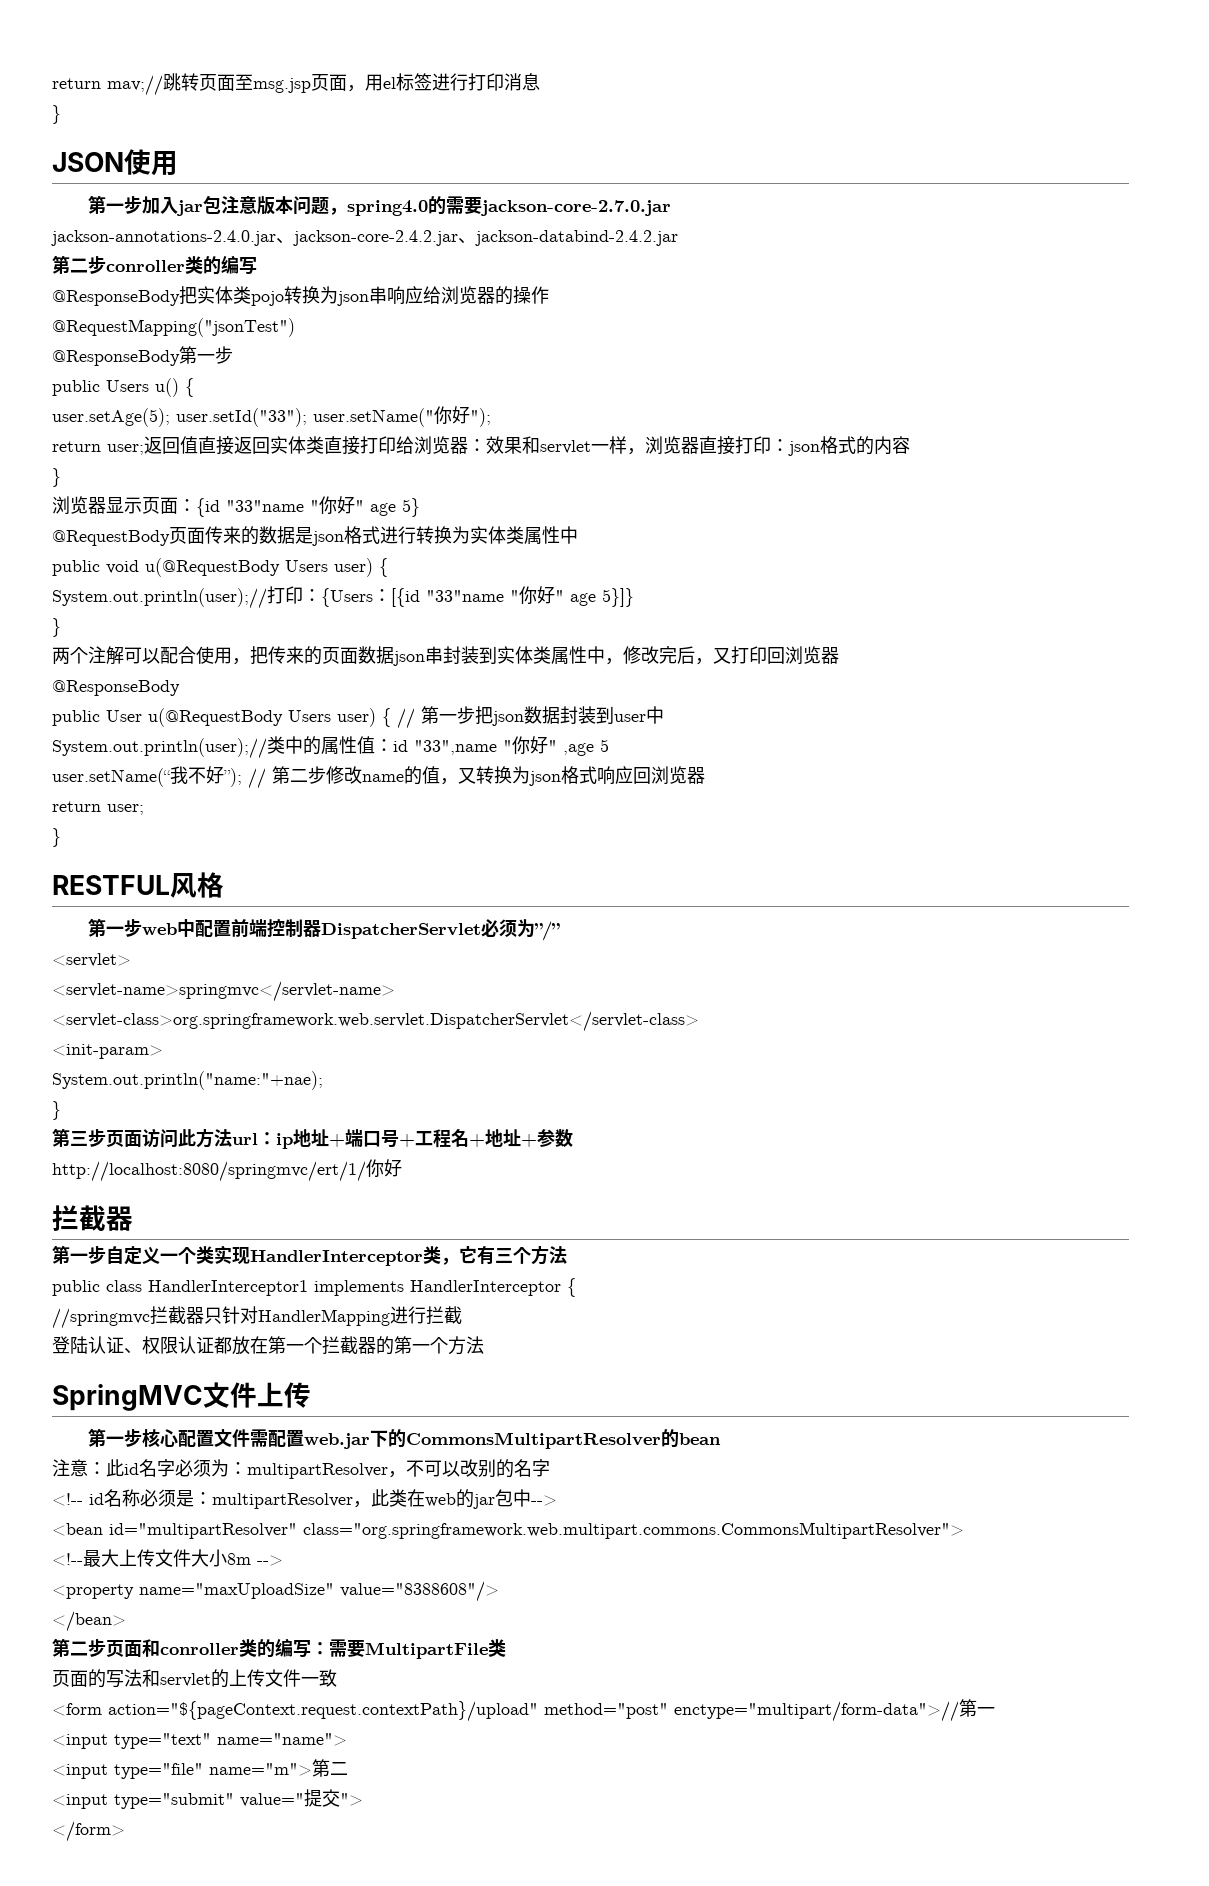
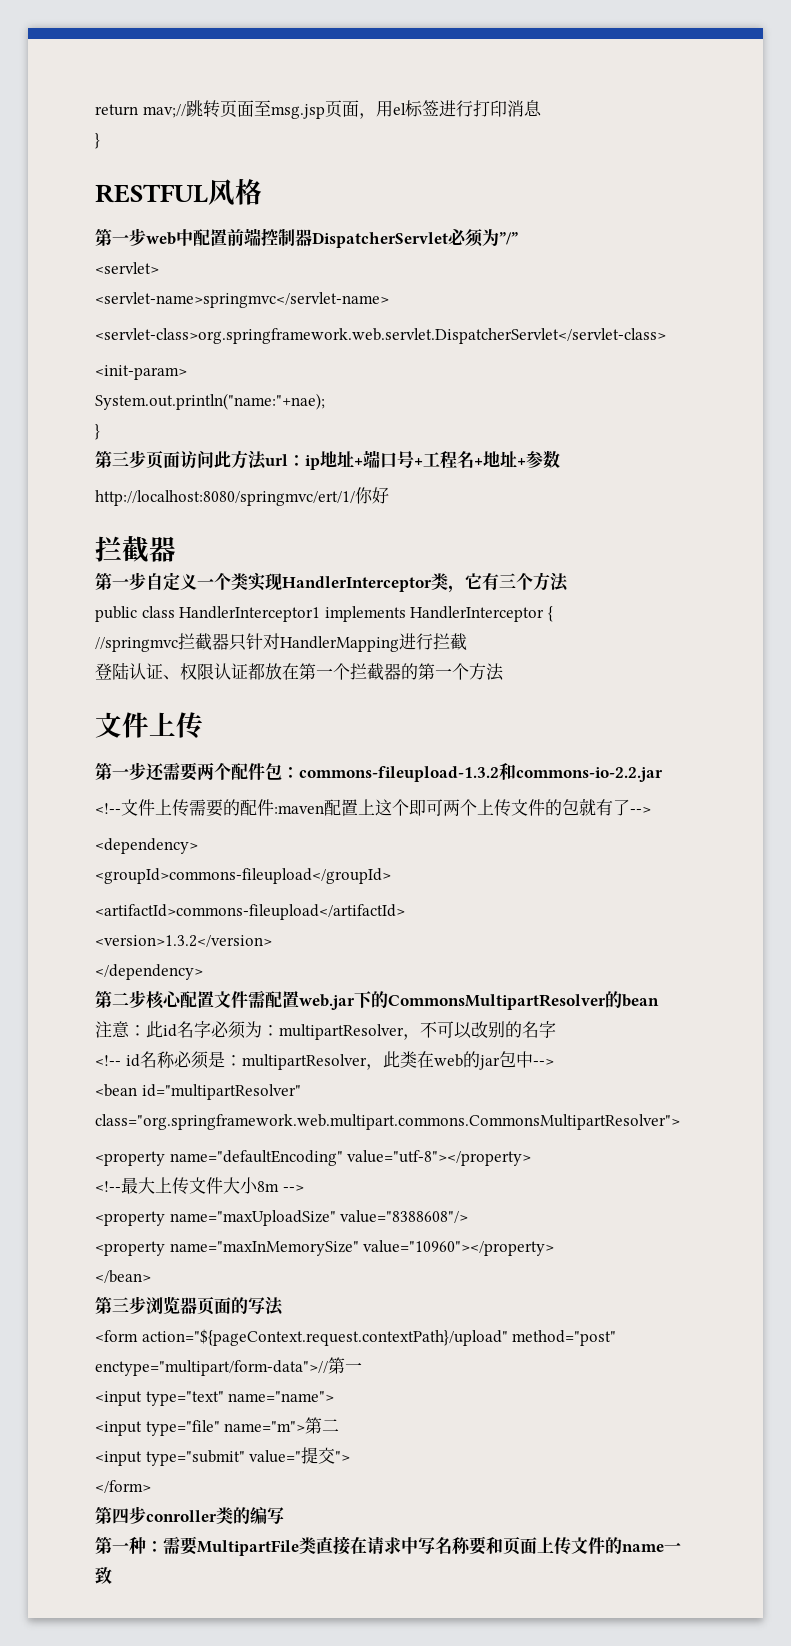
[52,149,178,176] [87,195,671,216] [51,230,678,246] [52,255,257,275] [52,286,549,306] [52,318,295,337] [52,346,233,366] [52,378,194,397] [52,406,491,427] [52,436,910,456] [52,468,61,487] [52,496,420,517] [52,526,578,546] [52,558,388,577] [52,586,634,609] [52,618,61,637] [52,646,839,666] [52,680,180,696] [52,706,664,729] [52,736,609,759] [52,766,705,789] [52,801,144,815] [52,828,61,847] // JSON使用 // 第一步加入jar包注意版本问题，spring4.0的需要jackson-core-2.7.0.jar // jackson-annotations-2.4.0.jar、jackson-core-2.4.2.jar、jackson-databind-2.4.2.jar // 第二步conroller类的编写 // @ResponseBody把实体类pojo转换为json串响应给浏览器的操作 // @RequestMapping("jsonTest") // @ResponseBody第一步 // public Users u() { // user.setAge(5); user.setId("33"); user.setName("你好"); // return user;返回值直接返回实体类直接打印给浏览器：效果和servlet一样，浏览器直接打印：json格式的内容 // } // 浏览器显示页面：{id "33"name "你好" age 5} // @RequestBody页面传来的数据是json格式进行转换为实体类属性中 // public void u(@RequestBody Users user) { // System.out.println(user);//打印：{Users：[{id "33"name "你好" age 5}]} // } // 两个注解可以配合使用，把传来的页面数据json串封装到实体类属性中，修改完后，又打印回浏览器 // @ResponseBody // public User u(@RequestBody Users user) { // 第一步把json数据封装到user中 // System.out.println(user);//类中的属性值：id "33",name "你好" ,age 5 // user.setName(“我不好”); // 第二步修改name的值，又转换为json格式响应回浏览器 // return user; // } -> (100, 141) none
[52,1384,203,1411] SpringMVC -> (504, 672) none
(142, 1438) none -> [146,762,663,782] [95,798,651,817] [95,838,198,854] [95,868,391,884] [95,904,405,920] [95,935,272,947] [95,964,203,980] [95,990,146,1008] 还需要两个配件包：commons-fileupload-1.3.2和commons-io-2.2.jar // <!--文件上传需要的配件:maven配置上这个即可两个上传文件的包就有了--> // <dependency> // <groupId>commons-fileupload</groupId> // <artifactId>commons-fileupload</artifactId> // <version>1.3.2</version> // </dependency> // 第二步
(964, 1530) none -> [95,1150,532,1166] // <property name="defaultEncoding" value="utf-8"></property>
(499, 1591) none -> [95,1240,555,1256] // <property name="maxInMemorySize" value="10960"></property>
[70,1638,506,1659] [52,1669,337,1688] 二步页面和conroller类的编写：需要MultipartFile类 // 页面的写法和servlet的上传文件一致 -> [112,1296,284,1316] 三步浏览器页面的写法
(125, 1831) none -> [95,1506,284,1524] [95,1536,681,1556] [95,1567,112,1584] // 第四步conroller类的编写 // 第一种：需要MultipartFile类直接在请求中写名称要和页面上传文件的name一致

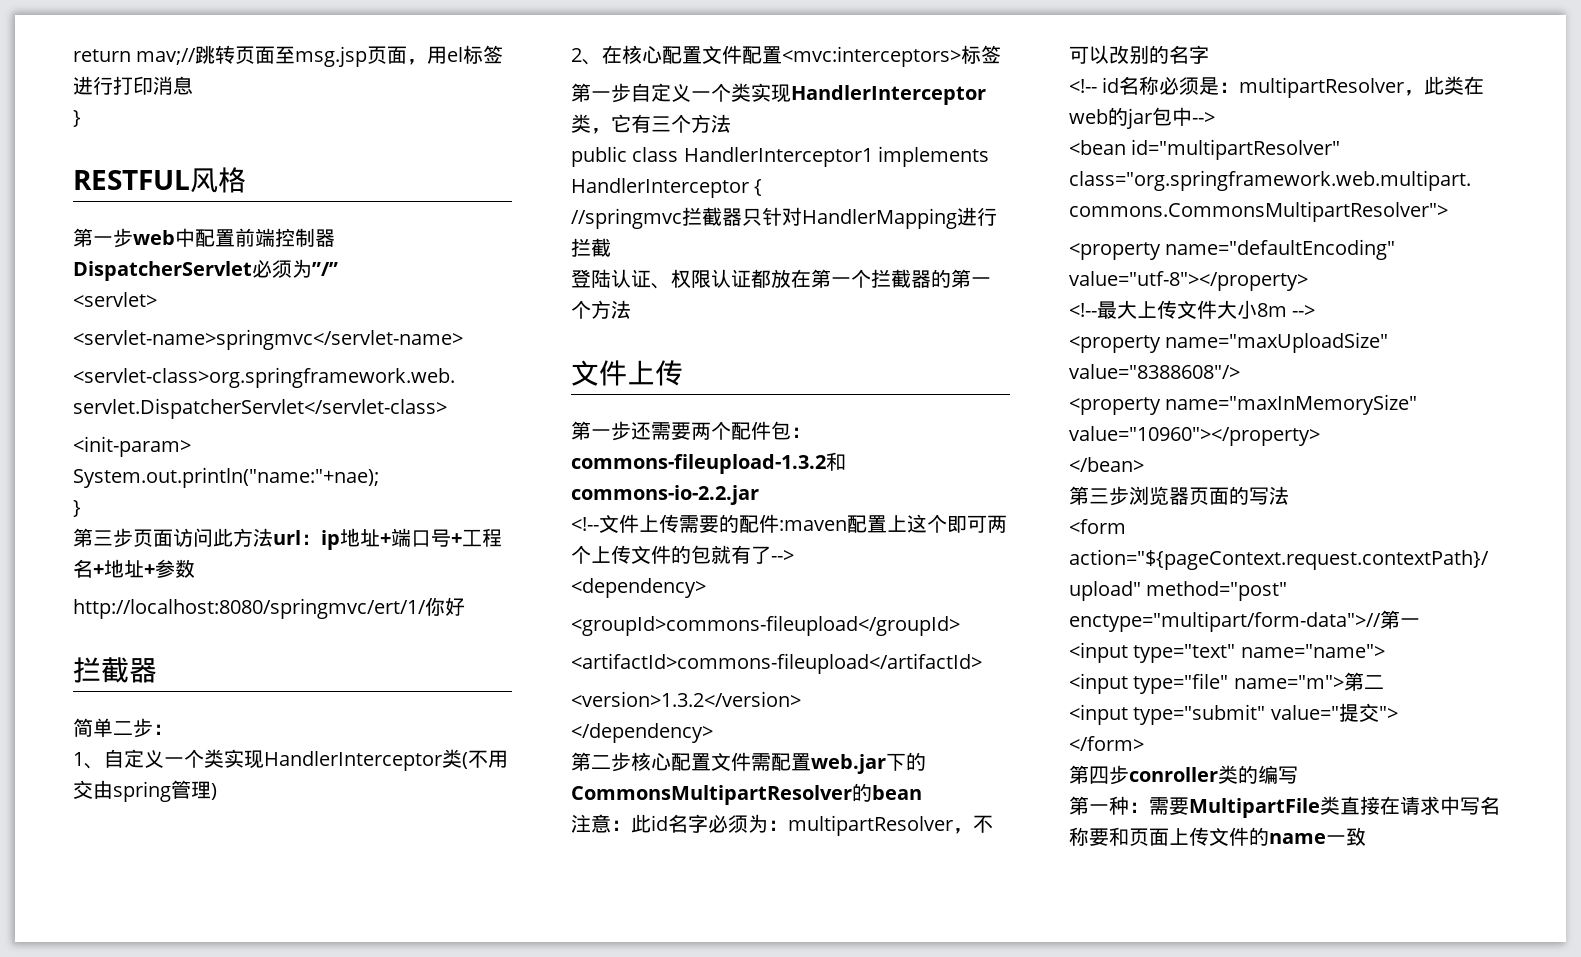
(176, 549) none -> [73,718,173,738] [73,749,508,771] [73,780,217,802] [571,45,1001,67] // 简单二步： // 1、自定义一个类实现HandlerInterceptor类(不用交由spring管理) // 2、在核心配置文件配置<mvc:interceptors>标签

